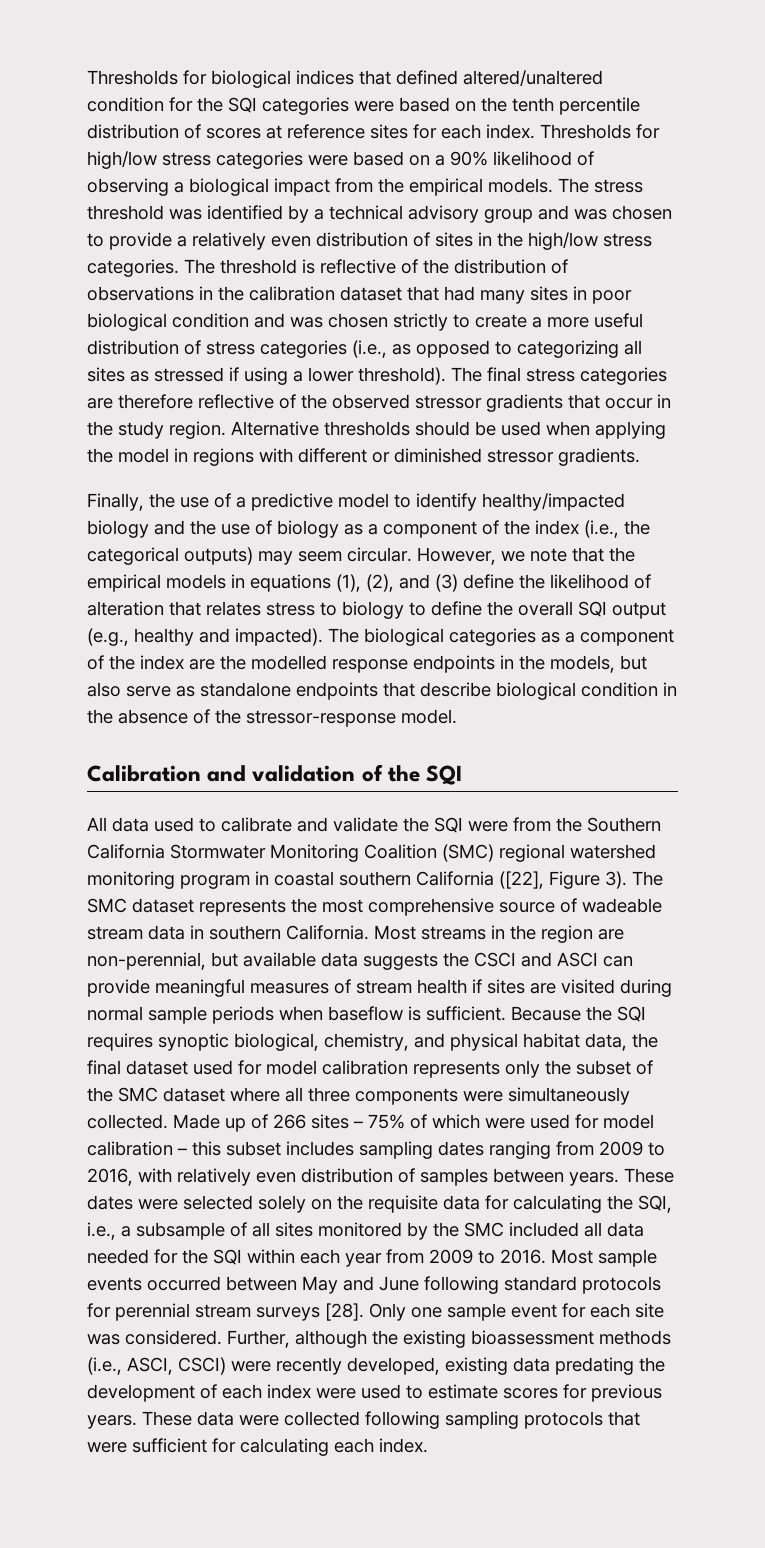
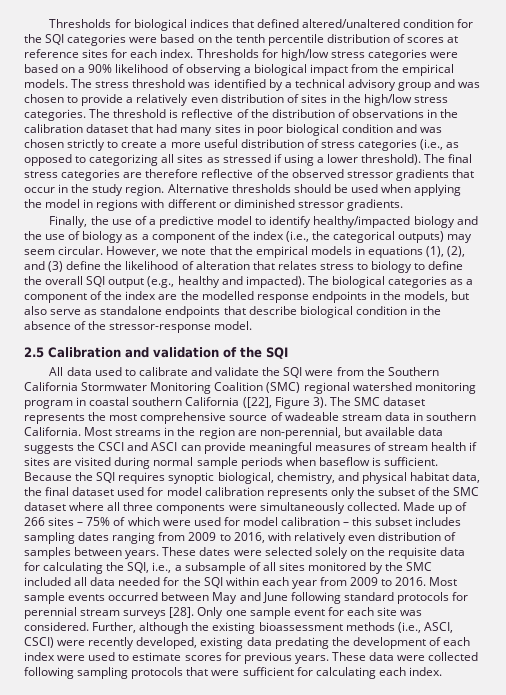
(457, 716) none -> [24,347,44,358] 2.5

